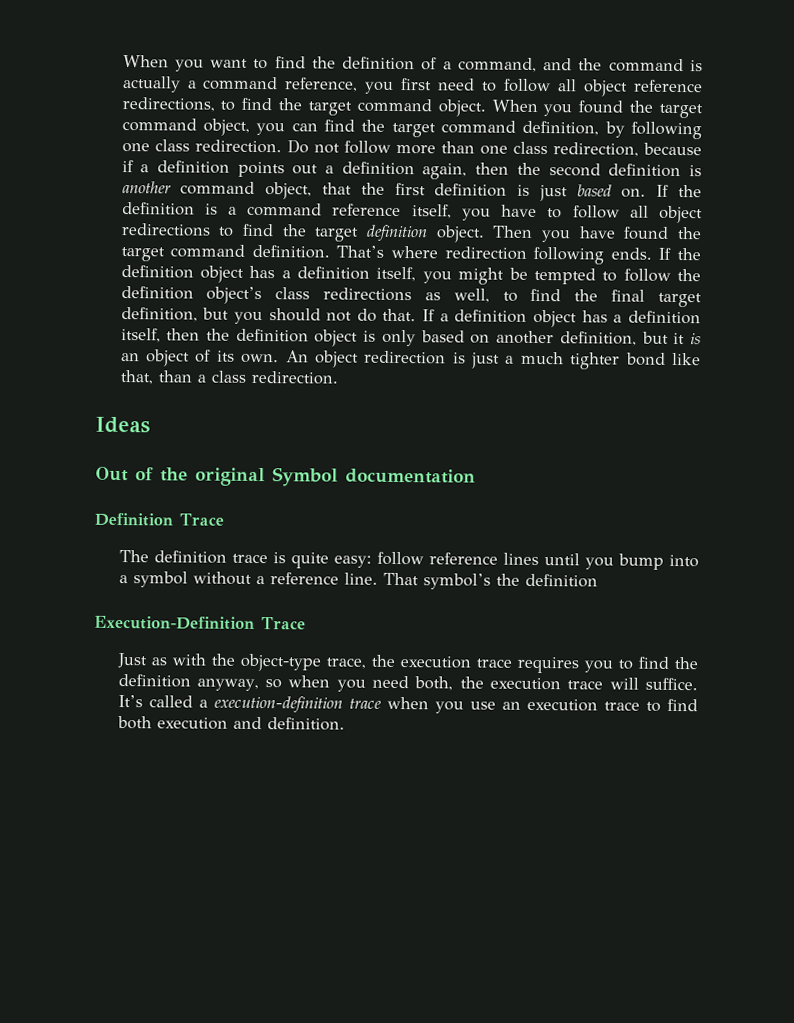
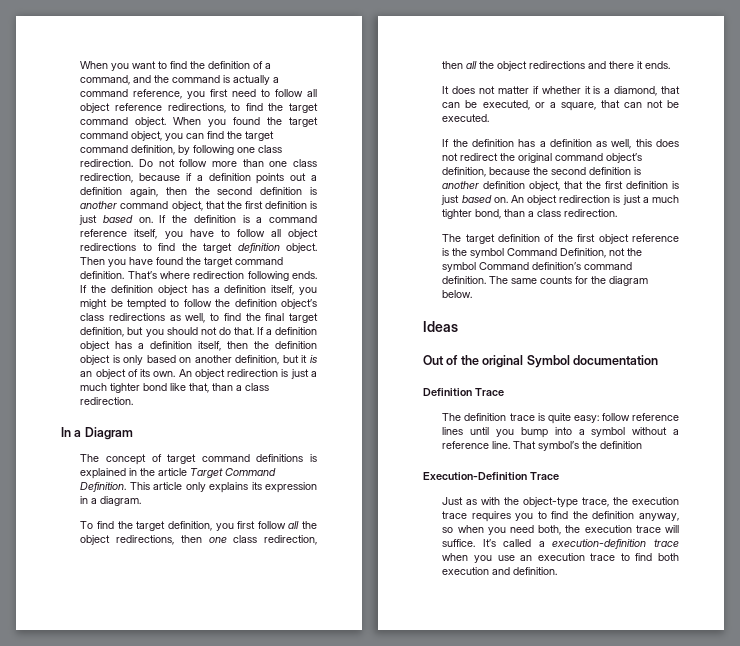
(338, 377) none -> [61,427,133,440] [80,454,317,465] [80,468,277,479] [80,482,317,493] [80,496,142,506] [80,521,317,531] [80,535,317,545] [442,61,671,71] [442,86,680,96] [442,100,679,111] [442,114,490,122] [442,139,679,149] [442,153,643,163] [442,167,642,177] [442,181,679,191] [441,195,679,205] [442,209,618,219] [442,234,679,244] [442,248,643,258] [442,262,633,272] [442,276,649,286] [442,290,473,298] // In a Diagram // The concept of target command definitions is explained in the article Target Command Definition. This article only explains its expression in a diagram. // To find the target definition, you first follow all the object redirections, then one class redirection, then all the object redirections and there it ends. // It does not matter if whether it is a diamond, that can be executed, or a square, that can not be executed. // If the definition has a definition as well, this does not redirect the original command object’s definition, because the second definition is another definition object, that the first definition is just based on. An object redirection is just a much tighter bond, than a class redirection. // The target definition of the first object reference is the symbol Command Definition, not the symbol Command definition’s command definition. The same counts for the diagram below.

